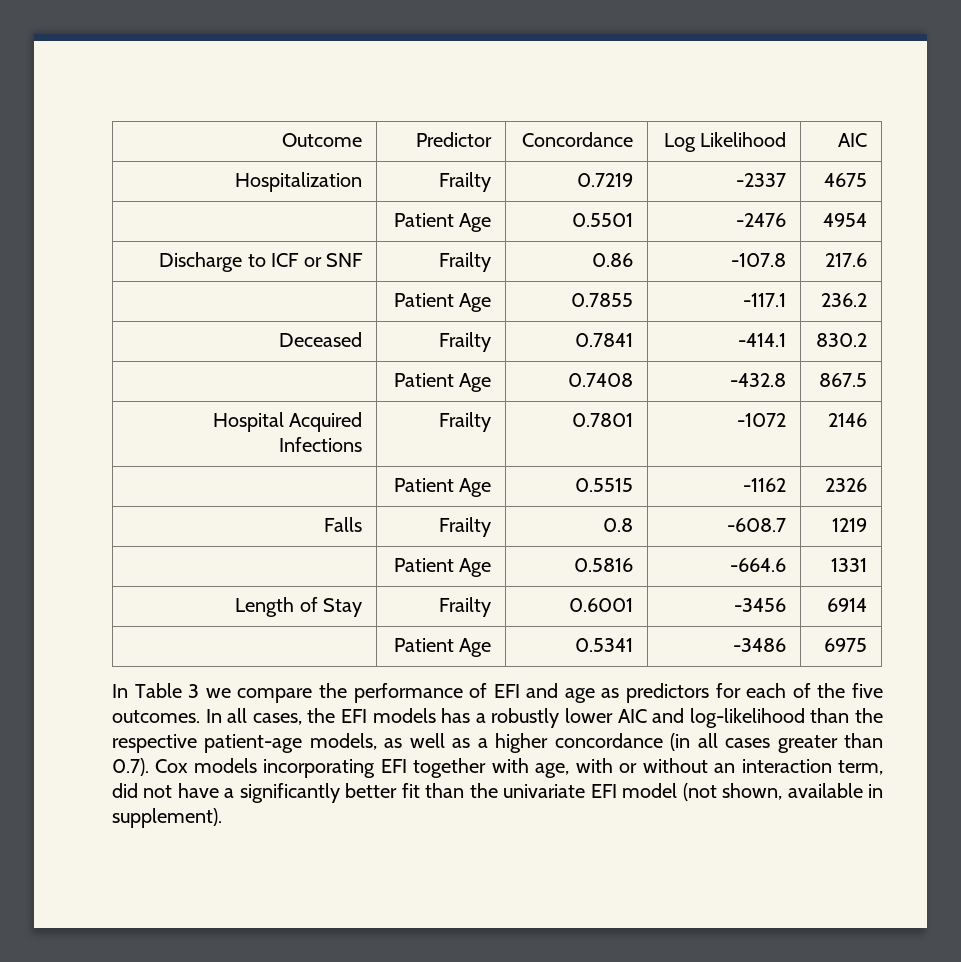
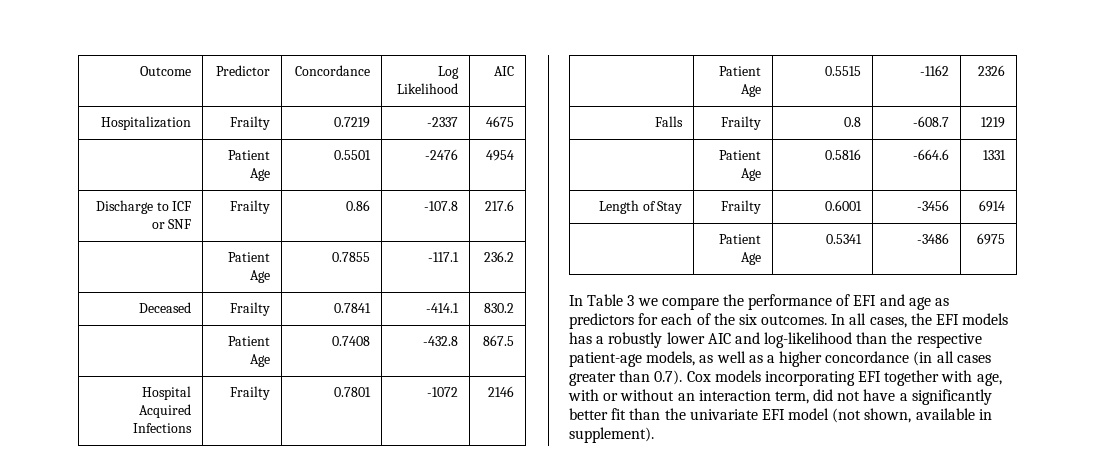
[852,683,884,698] five -> [738,314,757,325] six

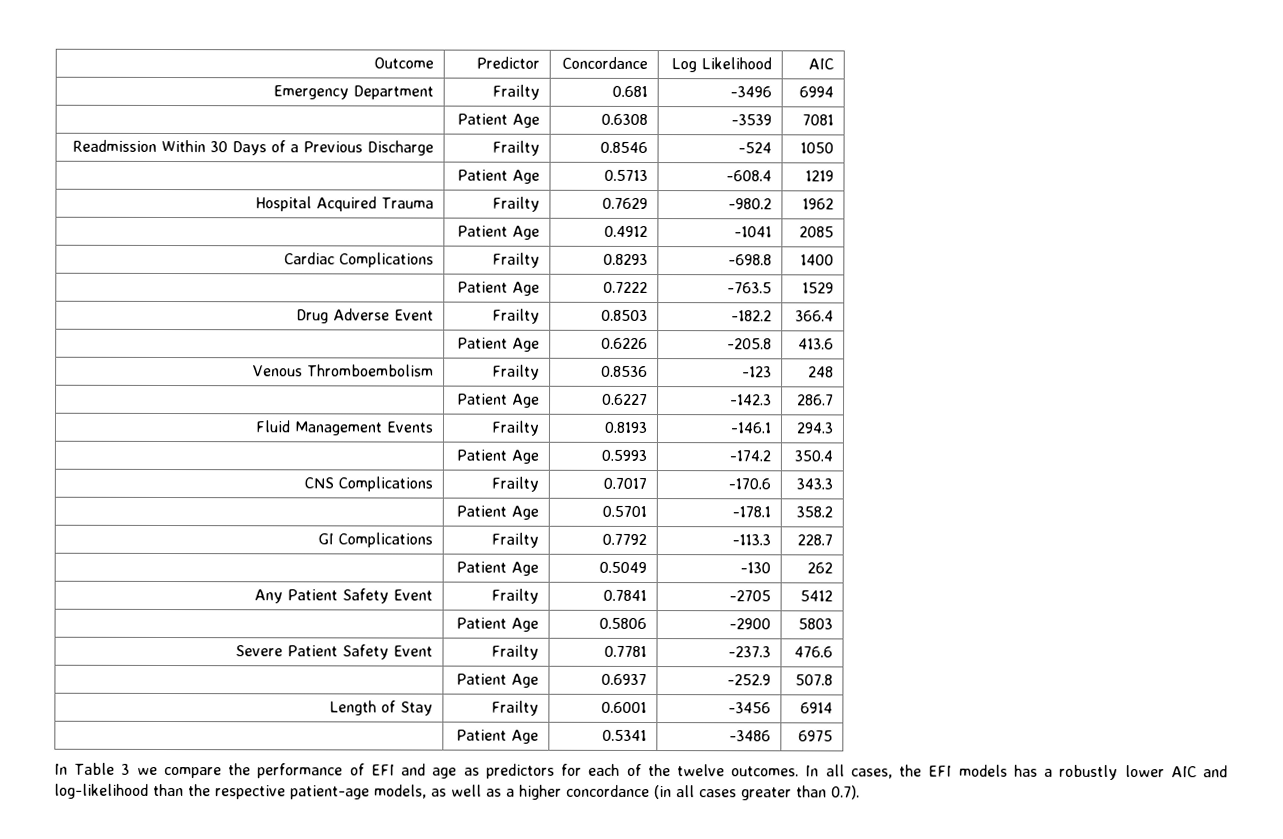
[101,116,192,130] [230,116,271,130] [334,117,371,128] [427,117,459,127] [486,116,515,127] [228,150,271,160] [250,168,271,181] [334,150,372,160] [425,149,459,160] [486,150,515,161] [95,200,192,214] [151,219,192,229] [230,200,271,214] [346,200,371,211] [424,201,459,211] [485,200,515,211] [228,252,271,262] [250,270,271,283] [332,252,371,262] [428,252,460,262] [484,251,515,262] [139,302,192,313] Hospitalization | Frailty | 0.7219 | -2337 | 4675 // | Patient Age | 0.5501 | -2476 | 4954 // Discharge to ICF or SNF | Frailty | 0.86 | -107.8 | 217.6 // | Patient Age | 0.7855 | -117.1 | 236.2 // Deceased -> [272,85,434,100] [491,84,540,100] [611,85,648,98] [729,86,772,98] [798,86,834,98] [456,113,540,128] [600,113,648,126] [730,114,772,126] [801,114,834,126] [71,139,434,156] [491,140,540,156] [599,141,648,154] [737,142,772,154] [799,142,834,154] [456,169,540,184] [603,169,648,182] [725,170,772,182] [804,170,834,182] [254,196,434,212] [491,196,540,212] [601,197,648,210] [727,198,772,210] [801,198,834,210] [456,225,540,240] [603,225,648,238] [733,226,772,238] [798,226,834,238] [283,252,434,268] [491,252,540,268] [602,253,648,266] [727,254,772,266] [799,254,834,266] [456,281,540,296] [602,281,648,294] [726,282,772,294] [801,282,834,294] [295,308,434,324] [491,308,540,324] [600,309,648,322] [730,310,772,322] [794,310,834,322] [456,337,540,352] [600,337,648,350] [726,338,772,350] [797,338,834,350] [252,364,434,377] [491,364,540,380] [600,365,648,378] [741,366,772,378] [807,366,834,378] [456,393,540,408] [601,393,648,406] [729,394,772,406] [796,394,834,406] [254,420,433,436] [490,420,539,436] [603,421,647,434] [729,422,771,434] [795,422,833,434] [455,449,539,464] [600,449,647,462] [728,450,771,462] [793,450,833,462] [303,476,433,492] [490,476,539,492] [602,477,647,490] [727,478,771,490] [795,478,833,490] [455,505,539,520] [601,505,647,518] [731,506,771,518] [795,506,833,518] [317,532,433,548] [490,532,539,548] [601,533,647,546] [731,534,771,546] [796,534,833,546] [455,561,539,576] [598,561,647,574] [739,562,771,574] [806,562,833,574] [253,588,433,604] Emergency Department | Frailty | 0.681 | -3496 | 6994 // | Patient Age | 0.6308 | -3539 | 7081 // Readmission Within 30 Days of a Previous Discharge | Frailty | 0.8546 | -524 | 1050 // | Patient Age | 0.5713 | -608.4 | 1219 // Hospital Acquired Trauma | Frailty | 0.7629 | -980.2 | 1962 // | Patient Age | 0.4912 | -1041 | 2085 // Cardiac Complications | Frailty | 0.8293 | -698.8 | 1400 // | Patient Age | 0.7222 | -763.5 | 1529 // Drug Adverse Event | Frailty | 0.8503 | -182.2 | 366.4 // | Patient Age | 0.6226 | -205.8 | 413.6 // Venous Thromboembolism | Frailty | 0.8536 | -123 | 248 // | Patient Age | 0.6227 | -142.3 | 286.7 // Fluid Management Events | Frailty | 0.8193 | -146.1 | 294.3 // | Patient Age | 0.5993 | -174.2 | 350.4 // CNS Complications | Frailty | 0.7017 | -170.6 | 343.3 // | Patient Age | 0.5701 | -178.1 | 358.2 // GI Complications | Frailty | 0.7792 | -113.3 | 228.7 // | Patient Age | 0.5049 | -130 | 262 // Any Patient Safety Event
[426,303,460,313] [484,303,515,313] [228,336,271,346] [250,354,271,367] [332,336,371,346] [423,336,459,346] [483,335,515,346] [142,386,192,400] [139,404,192,418] [133,423,193,433] [230,386,271,400] [334,387,372,397] [427,387,459,397] [488,386,515,397] [719,66,762,76] [741,84,762,97] [825,66,862,76] [920,65,950,76] [978,65,1006,76] [655,116,684,127] [721,116,762,130] [844,117,862,127] [913,116,950,127] [981,117,1006,128] [719,150,762,160] [741,168,762,181] [825,149,862,160] [913,149,950,160] [983,150,1007,160] -414.1 | 830.2 // | Patient Age | 0.7408 | -432.8 | 867.5 // Hospital Acquired Infections | Frailty | 0.7801 | -1072 | 2146 // | Patient Age | 0.5515 | -1162 | 2326 // Falls | Frailty | 0.8 | -608.7 | 1219 // | Patient Age | 0.5816 | -664.6 | 1331 -> [728,590,771,602] [799,590,833,602] [455,617,539,632] [598,617,647,630] [728,618,771,630] [797,618,833,630] [234,644,433,660] [490,644,539,660] [603,645,647,658] [727,646,771,658] [793,646,833,658] [455,673,539,688] [600,673,647,686] [726,674,771,686] [794,674,833,686] -2705 | 5412 // | Patient Age | 0.5806 | -2900 | 5803 // Severe Patient Safety Event | Frailty | 0.7781 | -237.3 | 476.6 // | Patient Age | 0.6937 | -252.9 | 507.8
[738,314,757,325] six -> [676,764,725,777] twelve
[686,370,1002,386] [568,389,992,405] [569,408,992,423] [569,427,654,443] Cox models incorporating EFI together with age, with or without an interaction term, did not have a significantly better fit than the univariate EFI model (not shown, available in supplement). -> (860, 792) none

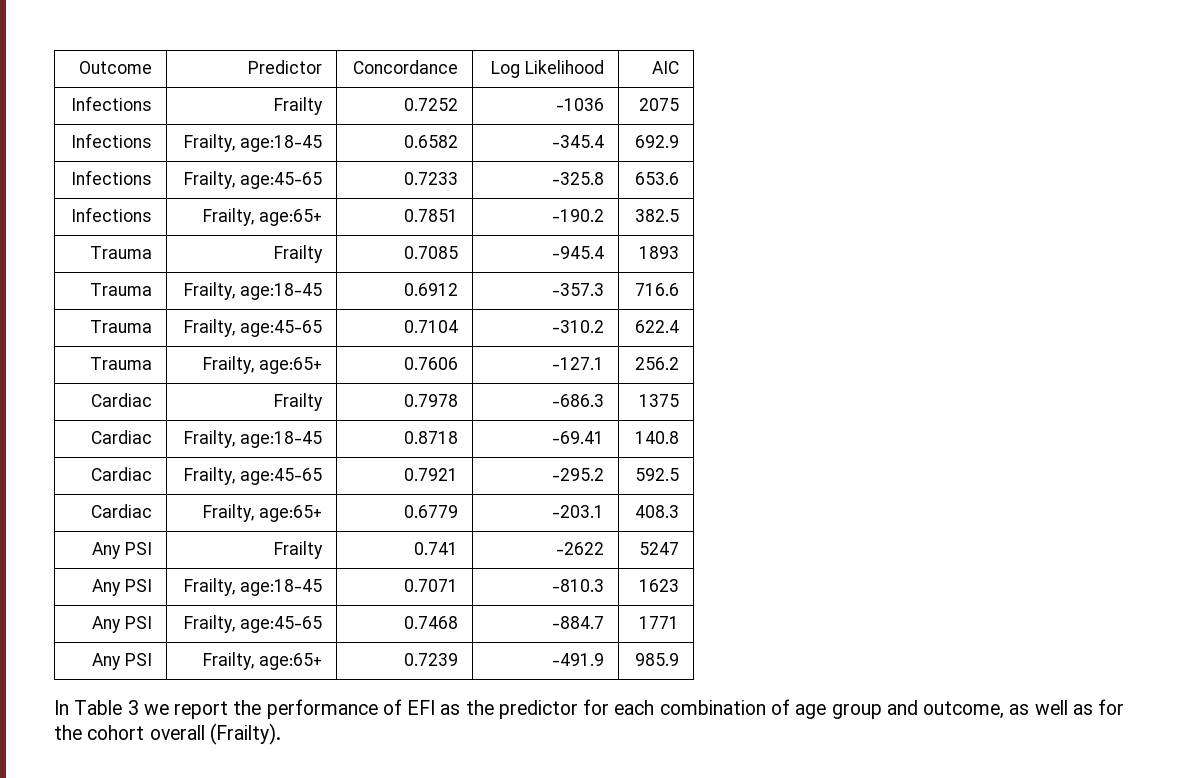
[272,85,434,100] [491,84,540,100] [611,85,648,98] [729,86,772,98] [798,86,834,98] [456,113,540,128] [600,113,648,126] [730,114,772,126] [801,114,834,126] [71,139,434,156] [491,140,540,156] [599,141,648,154] [737,142,772,154] [799,142,834,154] [456,169,540,184] [603,169,648,182] [725,170,772,182] [804,170,834,182] [254,196,434,212] [491,196,540,212] [601,197,648,210] [727,198,772,210] [801,198,834,210] [456,225,540,240] [603,225,648,238] [733,226,772,238] [798,226,834,238] [283,252,434,268] [491,252,540,268] [602,253,648,266] [727,254,772,266] [799,254,834,266] [456,281,540,296] [602,281,648,294] [726,282,772,294] [801,282,834,294] [295,308,434,324] [491,308,540,324] [600,309,648,322] [730,310,772,322] [794,310,834,322] [456,337,540,352] [600,337,648,350] [726,338,772,350] [797,338,834,350] [252,364,434,377] [491,364,540,380] [600,365,648,378] [741,366,772,378] [807,366,834,378] [456,393,540,408] [601,393,648,406] [729,394,772,406] [796,394,834,406] [254,420,433,436] [490,420,539,436] [603,421,647,434] [729,422,771,434] [795,422,833,434] [455,449,539,464] [600,449,647,462] [728,450,771,462] [793,450,833,462] [303,476,433,492] [490,476,539,492] [602,477,647,490] [727,478,771,490] [795,478,833,490] [455,505,539,520] [601,505,647,518] [731,506,771,518] [795,506,833,518] [317,532,433,548] [490,532,539,548] [601,533,647,546] [731,534,771,546] [796,534,833,546] [455,561,539,576] [598,561,647,574] [739,562,771,574] [806,562,833,574] [253,588,433,604] [490,588,539,604] [602,589,647,602] [728,590,771,602] [799,590,833,602] [455,617,539,632] [598,617,647,630] [728,618,771,630] [797,618,833,630] [234,644,433,660] [490,644,539,660] [603,645,647,658] [727,646,771,658] [793,646,833,658] [455,673,539,688] [600,673,647,686] [726,674,771,686] [794,674,833,686] [328,700,433,716] [490,700,539,716] [600,701,647,714] [727,702,771,714] [799,702,833,714] [455,729,539,744] [601,729,647,742] [728,730,771,742] [797,730,833,742] Emergency Department | Frailty | 0.681 | -3496 | 6994 // | Patient Age | 0.6308 | -3539 | 7081 // Readmission Within 30 Days of a Previous Discharge | Frailty | 0.8546 | -524 | 1050 // | Patient Age | 0.5713 | -608.4 | 1219 // Hospital Acquired Trauma | Frailty | 0.7629 | -980.2 | 1962 // | Patient Age | 0.4912 | -1041 | 2085 // Cardiac Complications | Frailty | 0.8293 | -698.8 | 1400 // | Patient Age | 0.7222 | -763.5 | 1529 // Drug Adverse Event | Frailty | 0.8503 | -182.2 | 366.4 // | Patient Age | 0.6226 | -205.8 | 413.6 // Venous Thromboembolism | Frailty | 0.8536 | -123 | 248 // | Patient Age | 0.6227 | -142.3 | 286.7 // Fluid Management Events | Frailty | 0.8193 | -146.1 | 294.3 // | Patient Age | 0.5993 | -174.2 | 350.4 // CNS Complications | Frailty | 0.7017 | -170.6 | 343.3 // | Patient Age | 0.5701 | -178.1 | 358.2 // GI Complications | Frailty | 0.7792 | -113.3 | 228.7 // | Patient Age | 0.5049 | -130 | 262 // Any Patient Safety Event | Frailty | 0.7841 | -2705 | 5412 // | Patient Age | 0.5806 | -2900 | 5803 // Severe Patient Safety Event | Frailty | 0.7781 | -237.3 | 476.6 // | Patient Age | 0.6937 | -252.9 | 507.8 // Length of Stay | Frailty | 0.6001 | -3456 | 6914 // | Patient Age | 0.5341 | -3486 | 6975 -> [70,96,152,111] [273,97,323,115] [403,98,458,111] [555,98,604,111] [638,98,679,111] [70,133,152,148] [183,134,322,152] [403,135,458,148] [551,135,604,148] [634,135,679,148] [70,170,152,185] [183,171,322,189] [403,172,458,185] [551,172,604,185] [634,172,679,185] [70,207,152,222] [202,208,322,226] [403,209,458,222] [551,209,604,222] [634,209,679,222] [89,246,152,259] [273,245,323,263] [403,246,458,259] [551,246,604,259] [638,246,679,259] [89,283,152,296] [183,282,322,300] [403,283,458,296] [551,283,604,296] [634,283,679,296] [89,320,152,333] [183,319,322,337] [403,320,458,333] [551,320,604,333] [634,320,679,333] [89,357,152,370] [202,356,322,374] [403,357,458,370] [551,357,604,370] [634,357,679,370] [90,393,152,407] [273,393,323,411] [403,394,458,407] [551,394,604,407] [638,394,679,407] [90,430,152,444] [183,430,322,448] [403,431,458,444] [551,431,604,444] [634,431,679,444] [90,467,152,481] [183,467,322,485] [403,468,458,481] [551,468,604,481] [634,468,679,481] [90,504,152,518] [202,504,322,522] [403,505,458,518] [551,505,604,518] [634,505,679,518] [91,542,152,559] [273,541,323,559] [413,542,458,555] [555,542,604,555] [638,542,679,555] [91,579,152,596] [183,578,322,596] [403,579,458,592] [551,579,604,592] [638,579,679,592] [91,616,152,633] [183,615,322,633] [403,616,458,629] [551,616,604,629] [638,616,679,629] [91,653,152,670] [202,652,322,670] [403,653,458,666] [551,653,604,666] [634,653,679,666] Infections | Frailty | 0.7252 | -1036 | 2075 // Infections | Frailty, age:18-45 | 0.6582 | -345.4 | 692.9 // Infections | Frailty, age:45-65 | 0.7233 | -325.8 | 653.6 // Infections | Frailty, age:65+ | 0.7851 | -190.2 | 382.5 // Trauma | Frailty | 0.7085 | -945.4 | 1893 // Trauma | Frailty, age:18-45 | 0.6912 | -357.3 | 716.6 // Trauma | Frailty, age:45-65 | 0.7104 | -310.2 | 622.4 // Trauma | Frailty, age:65+ | 0.7606 | -127.1 | 256.2 // Cardiac | Frailty | 0.7978 | -686.3 | 1375 // Cardiac | Frailty, age:18-45 | 0.8718 | -69.41 | 140.8 // Cardiac | Frailty, age:45-65 | 0.7921 | -295.2 | 592.5 // Cardiac | Frailty, age:65+ | 0.6779 | -203.1 | 408.3 // Any PSI | Frailty | 0.741 | -2622 | 5247 // Any PSI | Frailty, age:18-45 | 0.7071 | -810.3 | 1623 // Any PSI | Frailty, age:45-65 | 0.7468 | -884.7 | 1771 // Any PSI | Frailty, age:65+ | 0.7239 | -491.9 | 985.9
[163,766,222,779] compare -> [174,701,229,719] report
[401,763,1228,780] [54,783,860,801] and age as predictors for each of the twelve outcomes. In all cases, the EFI models has a robustly lower AIC and log-likelihood than the respective patient-age models, as well as a higher concordance (in all cases greater than 0.7). -> [440,699,1125,719] [54,723,281,745] as the predictor for each combination of age group and outcome, as well as for the cohort overall (Frailty).

